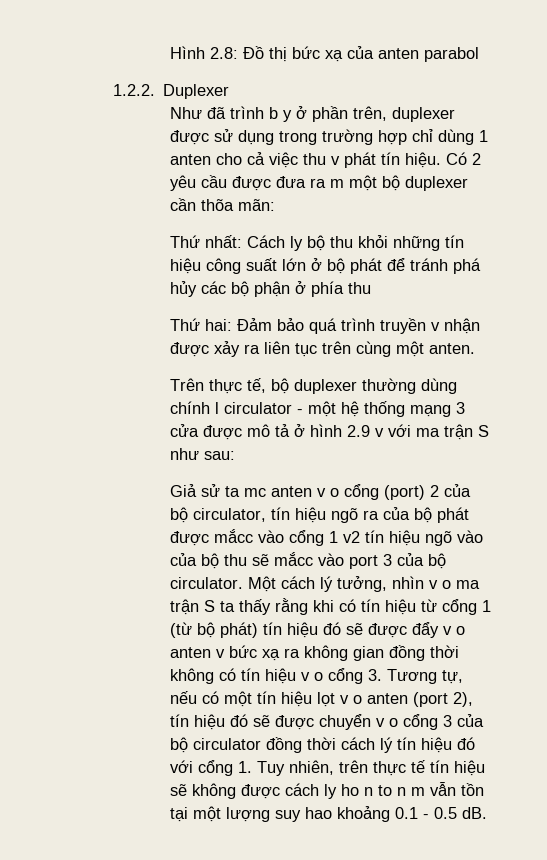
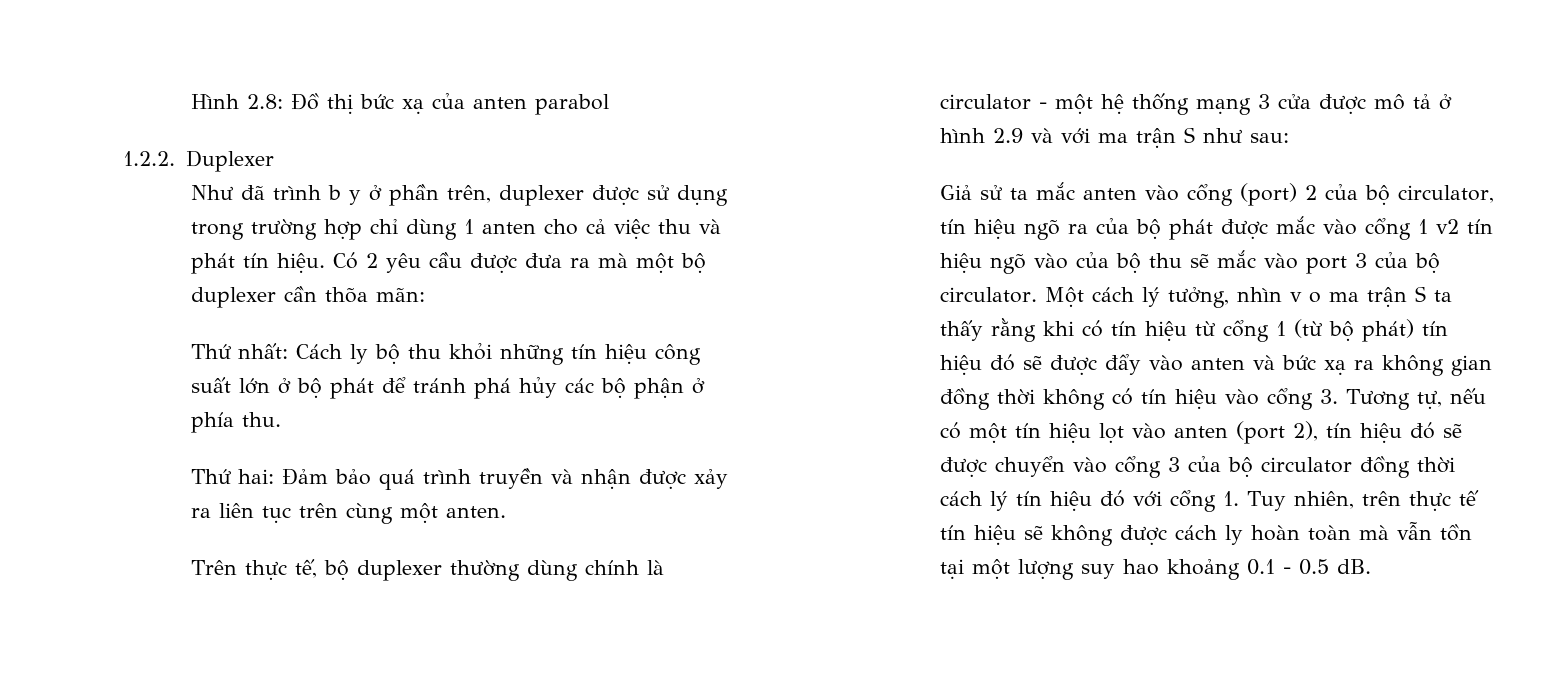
[331,156,341,165] v -> [698,219,721,234] và
[330,179,345,188] m -> [597,253,628,268] mà
[348,282,372,294] thu -> [241,412,281,427] thu.
[431,322,441,331] v -> [550,469,573,484] và
[215,402,220,414] l -> [646,560,664,575] là
[375,428,385,437] v -> [1030,128,1053,143] và
[244,486,340,497] mc anten v o -> [1035,182,1179,201] mắc anten vào
[214,529,254,543] mắcc -> [1275,216,1315,234] mắc
[274,552,314,566] mắcc -> [1216,250,1256,268] mắc
[443,626,466,635] [170,647,226,658] v o anten v -> [1148,355,1275,371] vào anten và
[301,672,324,681] v o -> [1224,389,1259,405] vào
[340,695,363,704] v o -> [1131,423,1166,439] vào
[376,718,399,727] v o -> [1072,457,1107,473] vào
[341,784,426,796] ho n to n m -> [1250,525,1389,541] hoàn toàn mà

